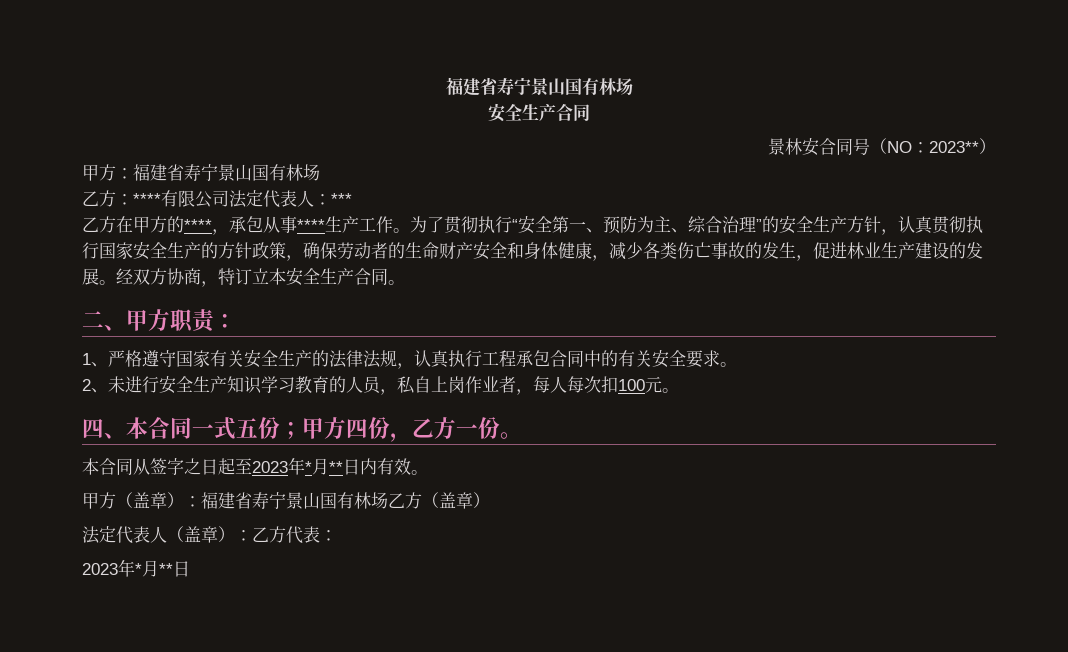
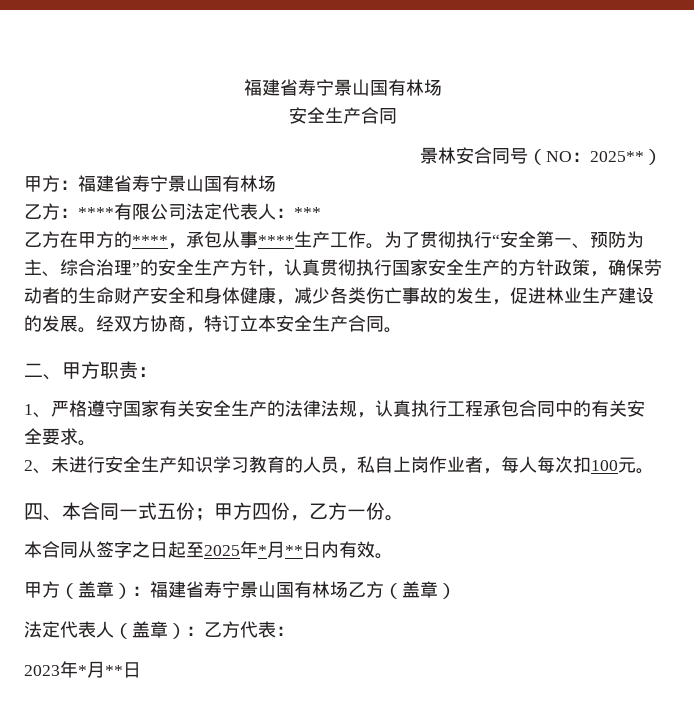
[929,141,979,153] 2023** -> [590,151,644,162] 2025**
[252,461,288,473] 2023 -> [204,545,240,556] 2025

